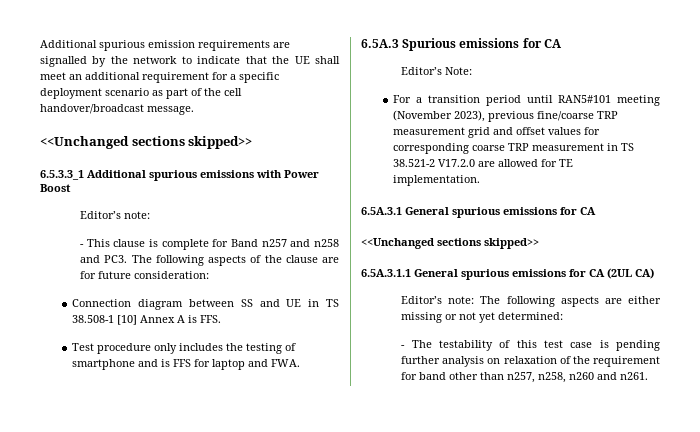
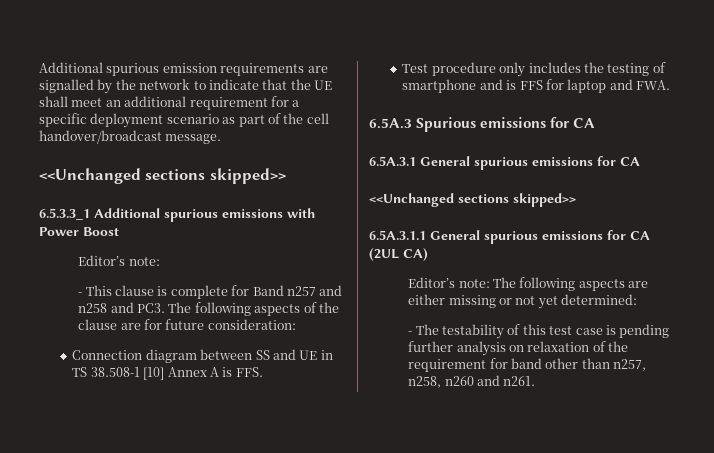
[401,67,473,75] [393,95,660,106] [393,110,619,122] [393,127,601,138] [393,143,635,154] [393,159,574,167] [393,175,481,186] // Editor’s Note: // For a transition period until RAN5#101 meeting (November 2023), previous fine/coarse TRP measurement grid and offset values for corresponding coarse TRP measurement in TS 38.521-2 V17.2.0 are allowed for TE implementation. -> (596, 123) none

